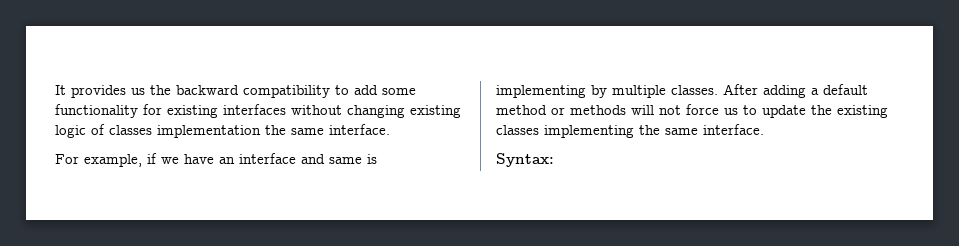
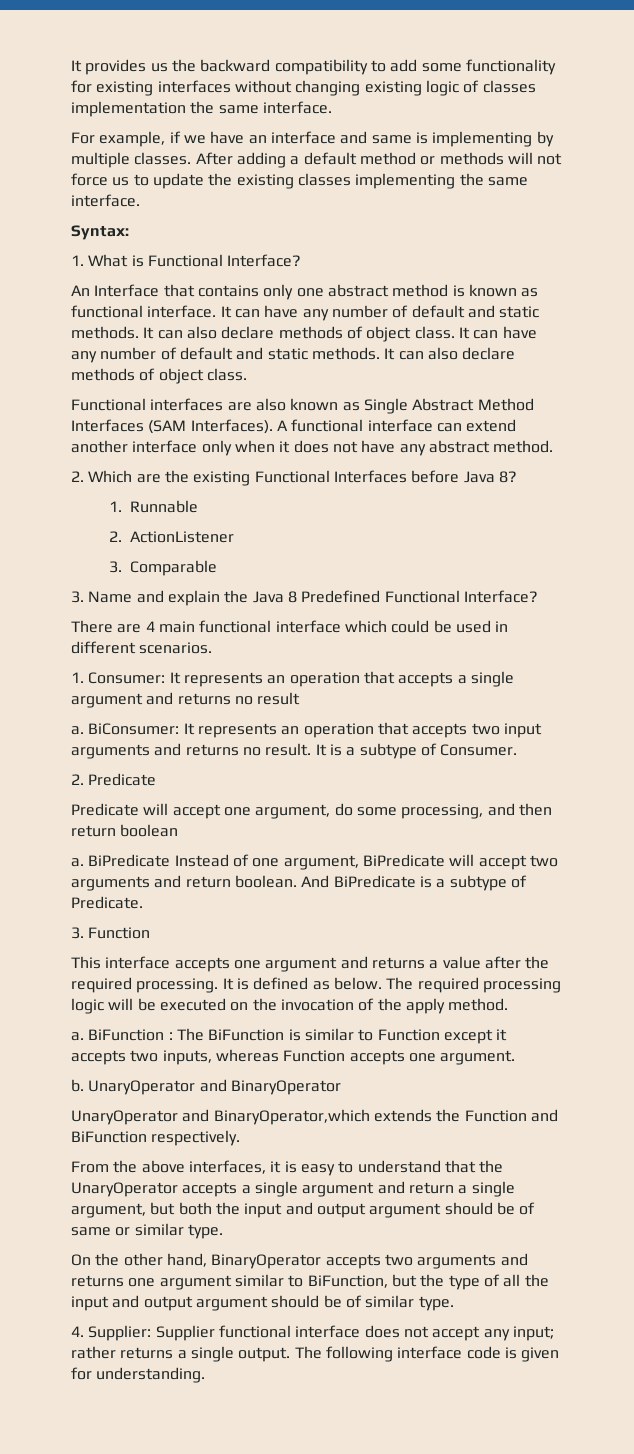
(554, 160) none -> [71,254,302,267] [71,284,539,300] [71,305,540,321] [71,326,537,342] [71,347,516,363] [71,368,247,384] [71,398,534,414] [71,419,517,434] [71,440,554,456] [71,470,517,486] [109,500,199,513] [109,531,235,543] [109,560,218,576] [71,590,538,606] [71,620,509,633] [71,641,213,654] [71,671,514,687] [71,692,301,708] [71,722,542,738] [71,743,518,759] [71,773,157,786] [71,803,552,819] [71,824,179,837] [71,854,558,870] [71,875,527,891] [71,896,143,909] [71,927,151,939] [71,956,550,972] [71,977,561,993] [71,998,509,1014] [71,1028,508,1044] [71,1049,516,1065] [71,1079,341,1095] [71,1109,558,1125] [71,1130,241,1146] [71,1160,504,1176] [71,1181,515,1197] [71,1202,536,1218] [71,1223,223,1239] [71,1253,528,1269] [71,1274,549,1290] [71,1295,454,1311] [71,1325,554,1341] [71,1346,560,1362] [71,1367,206,1383] // 1. What is Functional Interface? // An Interface that contains only one abstract method is known as functional interface. It can have any number of default and static methods. It can also declare methods of object class. It can have any number of default and static methods. It can also declare methods of object class. // Functional interfaces are also known as Single Abstract Method Interfaces (SAM Interfaces). A functional interface can extend another interface only when it does not have any abstract method. // 2. Which are the existing Functional Interfaces before Java 8? // 1. Runnable // 2. ActionListener // 3. Comparable // 3. Name and explain the Java 8 Predefined Functional Interface? // There are 4 main functional interface which could be used in different scenarios. // 1. Consumer: It represents an operation that accepts a single argument and returns no result // a. BiConsumer: It represents an operation that accepts two input arguments and returns no result. It is a subtype of Consumer. // 2. Predicate // Predicate will accept one argument, do some processing, and then return boolean // a. BiPredicate Instead of one argument, BiPredicate will accept two arguments and return boolean. And BiPredicate is a subtype of Predicate. // 3. Function // This interface accepts one argument and returns a value after the required processing. It is defined as below. The required processing logic will be executed on the invocation of the apply method. // a. BiFunction : The BiFunction is similar to Function except it accepts two inputs, whereas Function accepts one argument. // b. UnaryOperator and BinaryOperator // UnaryOperator and BinaryOperator,which extends the Function and BiFunction respectively. // From the above interfaces, it is easy to understand that the UnaryOperator accepts a single argument and return a single argument, but both the input and output argument should be of same or similar type. // On the other hand, BinaryOperator accepts two arguments and returns one argument similar to BiFunction, but the type of all the input and output argument should be of similar type. // 4. Supplier: Supplier functional interface does not accept any input; rather returns a single output. The following interface code is given for understanding.

